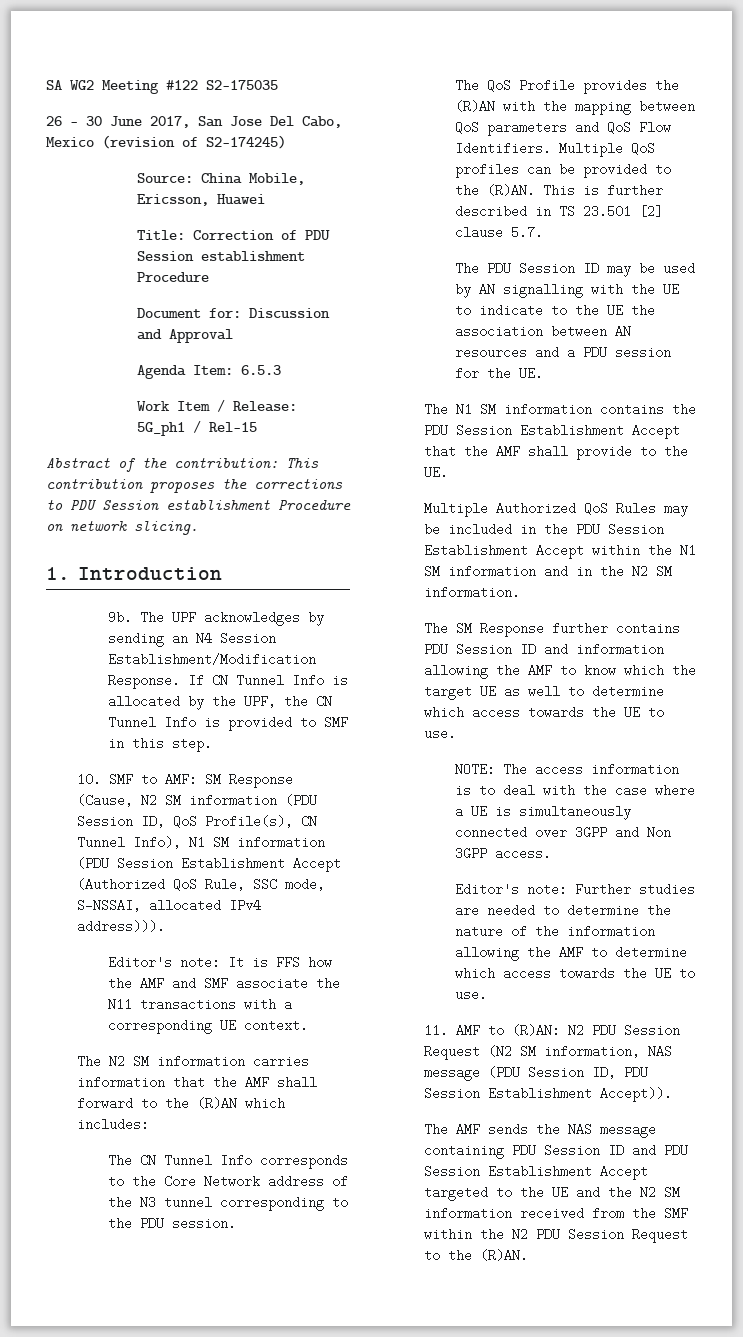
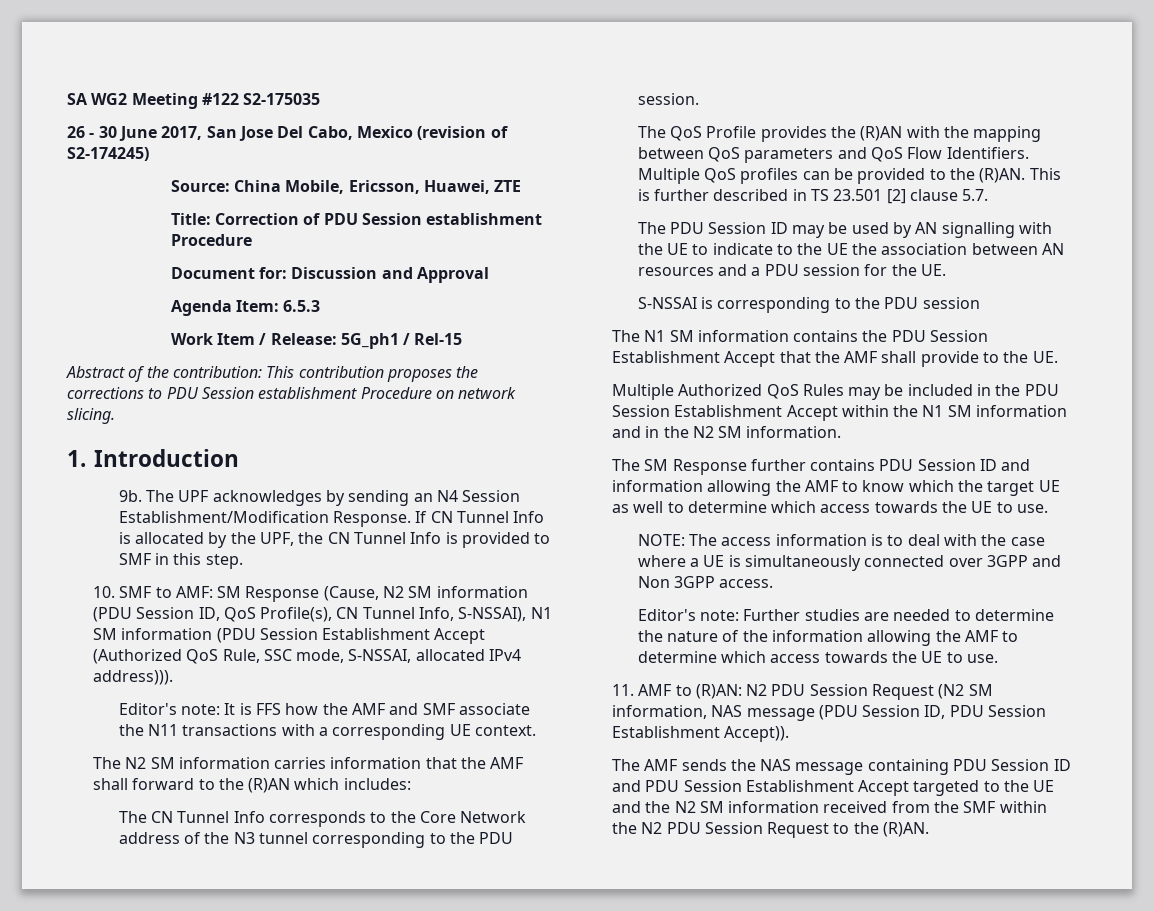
[217,194,266,205] Huawei -> [423,180,522,194] Huawei, ZTE
[132,836,181,849] Info), -> [419,607,527,622] Info, S-NSSAI),
(543, 373) none -> [637,297,980,313] // S-NSSAI is corresponding to the PDU session

